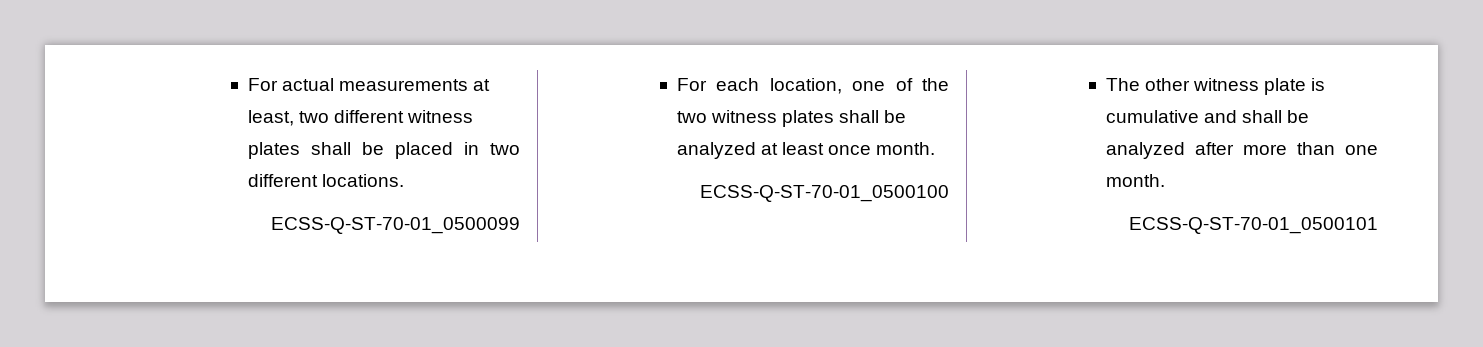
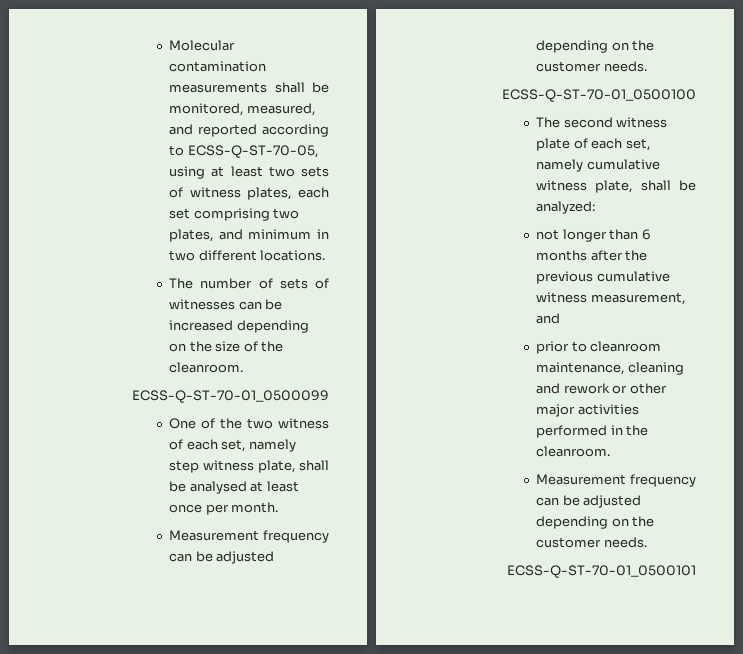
[247,78,491,91] [247,110,474,126] [247,142,520,159] [247,174,404,187] [271,217,520,234] [676,78,949,94] [676,110,907,127] [676,142,756,159] For actual measurements at least, two different witness plates shall be placed in two different locations. // ECSS-Q-ST-70-01_0500099 // For each location, one of the two witness plates shall be analyzed -> [169,40,235,51] [169,61,266,72] [169,82,329,93] [169,103,315,116] [169,124,329,137] [169,145,318,158] [169,166,329,179] [169,187,329,200] [169,208,300,221] [169,229,329,242] [169,250,326,261] [169,278,329,289] [169,299,283,310] [169,320,309,333] [169,341,284,352] [169,362,243,373] [132,390,329,403] [169,418,329,429] [169,439,296,452] [169,460,329,473] [169,481,247,494] Molecular contamination measurements shall be monitored, measured, and reported according to ECSS-Q-ST-70-05, using at least two sets of witness plates, each set comprising two plates, and minimum in two different locations. // The number of sets of witnesses can be increased depending on the size of the cleanroom. // ECSS-Q-ST-70-01_0500099 // One of the two witness of each set, namely step witness plate, shall be analysed
[876,142,936,155] month. -> [205,502,279,515] [169,530,329,543] [169,551,275,564] [536,40,655,53] [536,61,647,72] per month. // Measurement frequency can be adjusted depending on the customer needs.
[1144,78,1190,91] other -> [563,117,613,128] second
[1311,78,1326,91] [1105,110,1310,123] [1105,142,1378,159] [1105,174,1165,187] is cumulative and shall be analyzed after more than one month. -> [573,138,650,151] [536,159,660,172] [536,180,696,193] [536,201,595,214] [536,229,651,242] [536,250,648,261] [536,271,670,284] [536,292,685,305] [536,313,560,324] [536,341,662,354] [536,362,684,375] [536,383,667,394] [536,404,639,417] [536,425,649,438] [536,446,610,457] [536,474,696,487] [536,495,642,508] [536,516,655,529] [536,537,647,548] of each set, namely cumulative witness plate, shall be analyzed: // not longer than 6 months after the previous cumulative witness measurement, and // prior to cleanroom maintenance, cleaning and rework or other major activities performed in the cleanroom. // Measurement frequency can be adjusted depending on the customer needs.

